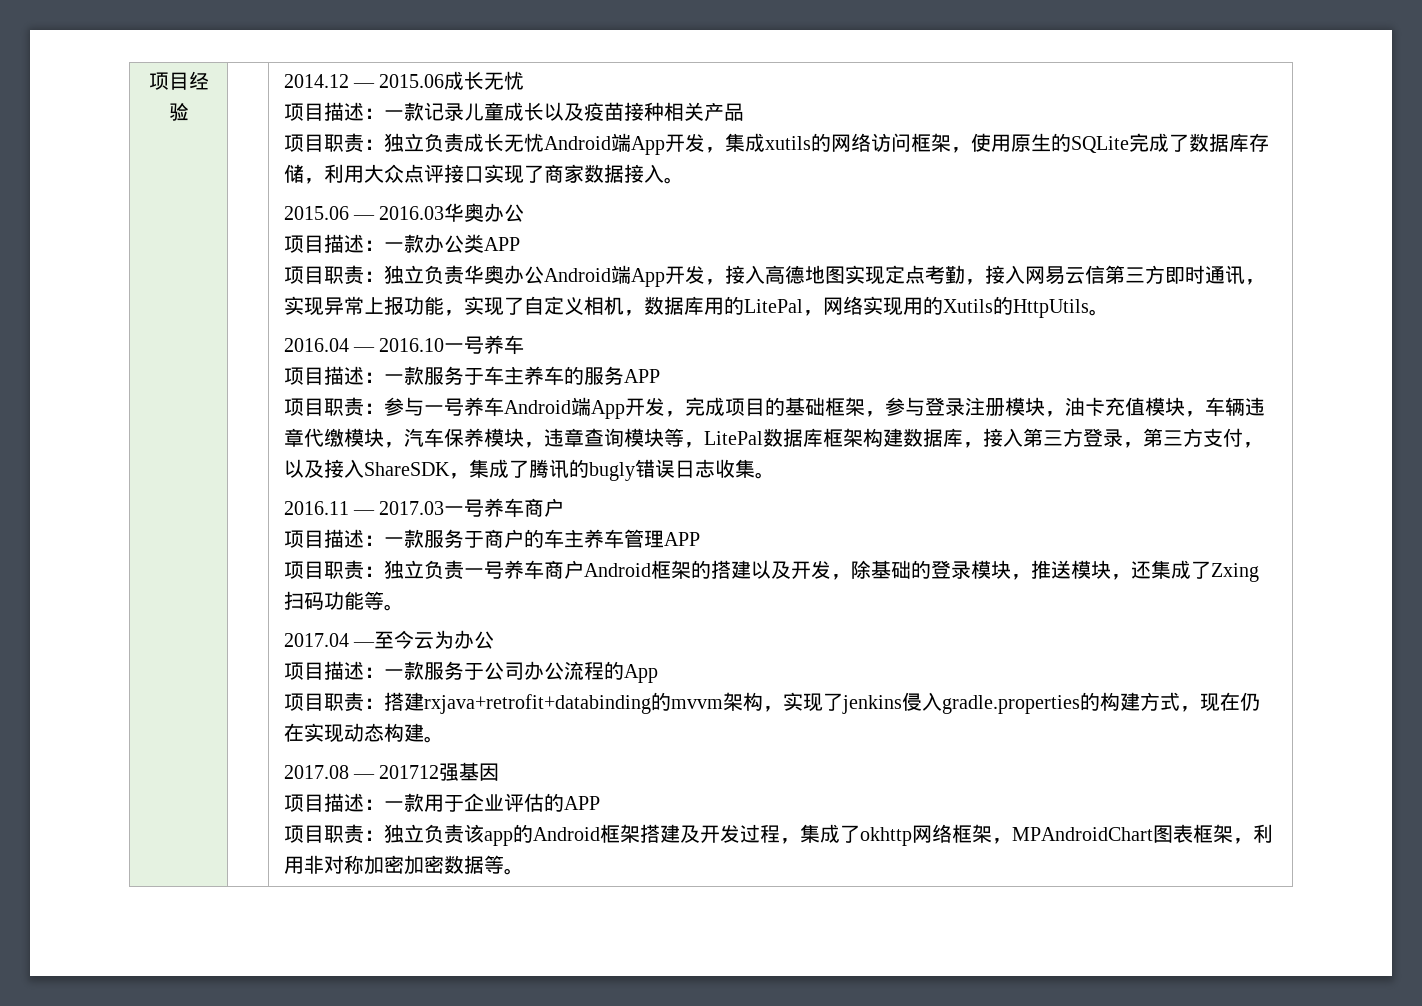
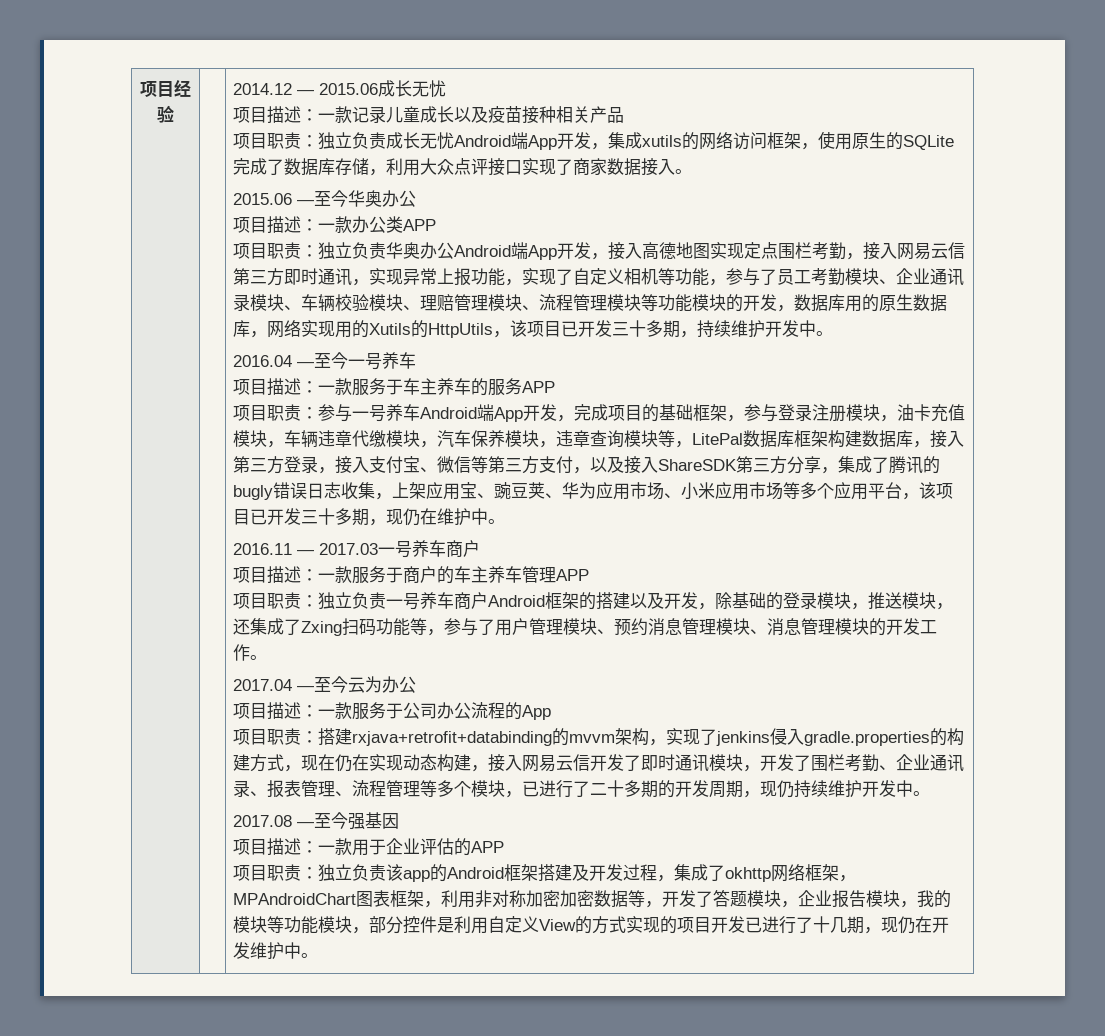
[379,206,445,220] 2016.03 -> [314,190,349,207] 至今
(925, 274) none -> [778,242,813,259] 围栏
(624, 305) none -> [658,268,965,286] [233,294,778,312] 等功能，参与了员工考勤模块、企业通讯录模块、车辆校验模块、理赔管理模块、流程管理模块等功能模块的开发
[743,299,803,313] LitePal -> [879,294,948,312] [233,320,251,337] 原生数据库
(1089, 308) none -> [493,320,817,338] ，该项目已开发三十多期，持续维护开发中
[379,338,445,352] 2016.10 -> [314,352,349,369] 至今
(1143, 445) none -> [335,456,489,474] 接入支付宝、微信等
(450, 469) none -> [736,456,822,474] 第三方分享
(755, 468) none -> [375,482,954,500] [233,508,489,526] ，上架应用宝、豌豆荚、华为应用市场、小米应用市场等多个应用平台，该项目已开发三十多期，现仍在维护中
(384, 600) none -> [427,618,938,636] [233,644,251,661] ，参与了用户管理模块、预约消息管理模块、消息管理模块的开发工作
(424, 732) none -> [471,754,965,772] [233,780,914,798] ，接入网易云信开发了即时通讯模块，开发了围栏考勤、企业通讯录、报表管理、流程管理等多个模块，已进行了二十多期的开发周期，现仍持续维护开发中
[379,765,440,779] 201712 -> [314,812,349,829] 至今
(504, 864) none -> [645,889,952,908] [233,916,950,934] [233,942,302,960] ，开发了答题模块，企业报告模块，我的模块等功能模块，部分控件是利用自定义View的方式实现的项目开发已进行了十几期，现仍在开发维护中

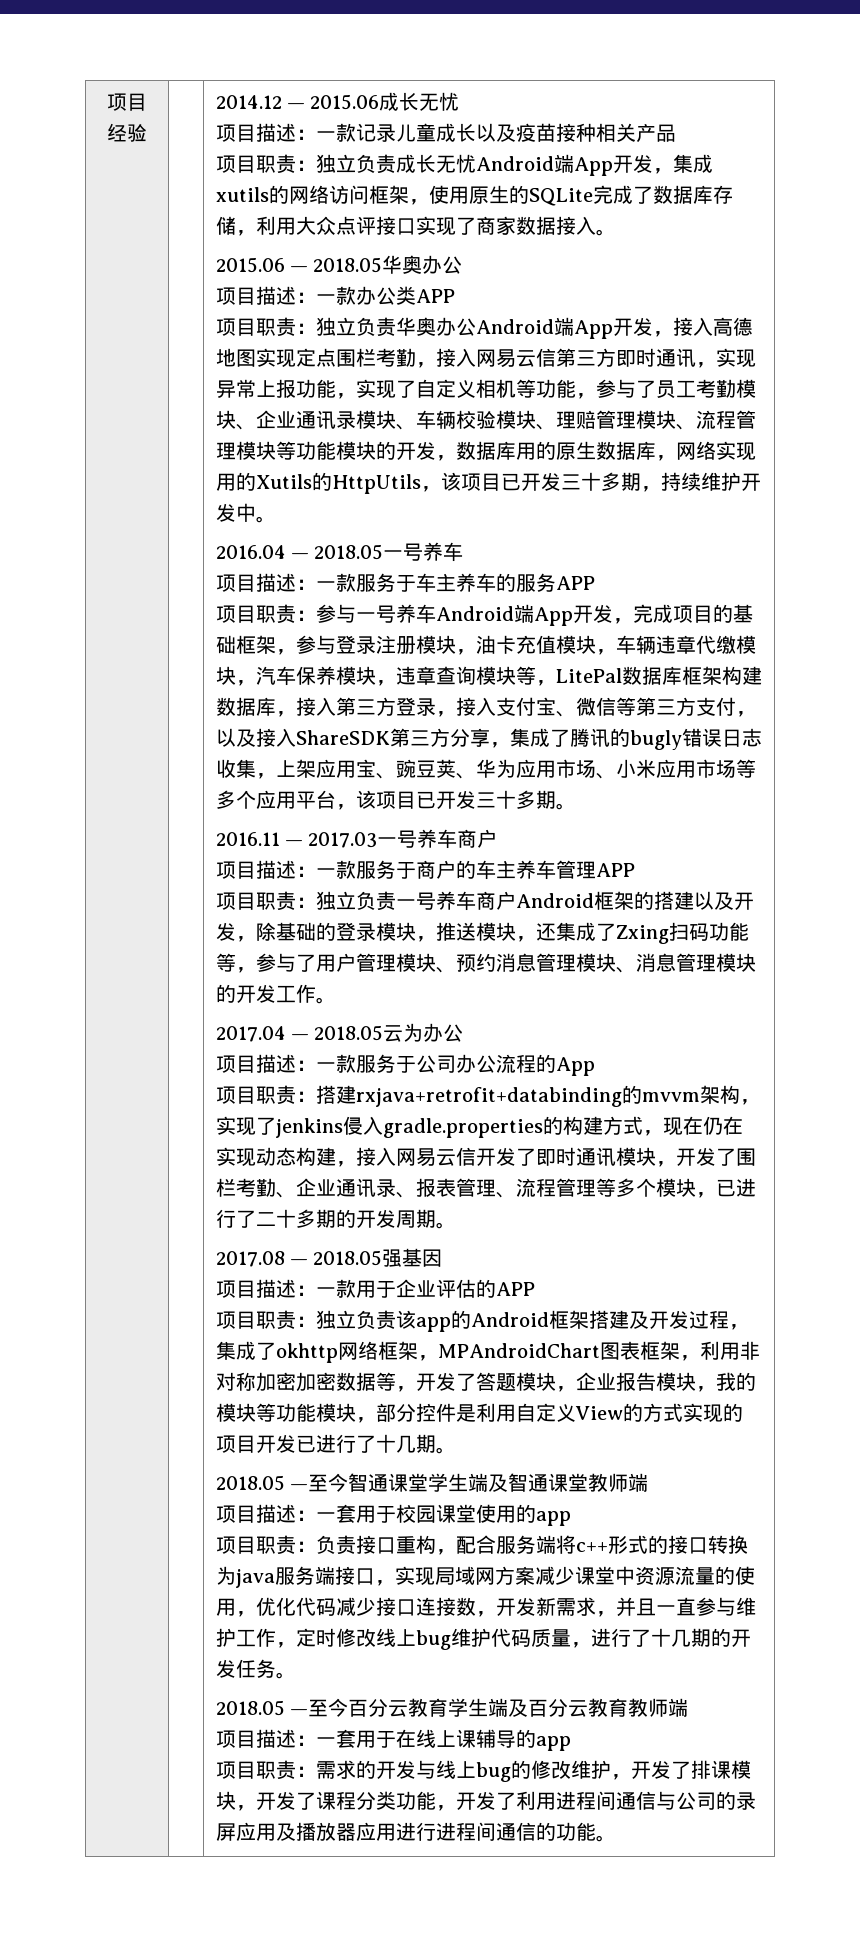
[314,190,349,207] 至今 -> [313,257,383,273] 2018.05
[314,352,349,369] 至今 -> [314,544,384,560] 2018.05
[369,508,489,526] ，现仍在维护中 -> (556, 799) none
[314,676,349,693] 至今 -> [314,1025,384,1041] 2018.05
[743,780,914,798] ，现仍持续维护开发中 -> (436, 1218) none
[314,812,349,829] 至今 -> [313,1250,383,1266] 2018.05
[864,916,950,934] [233,942,302,960] ，现仍在开发维护中 -> [435,1447,456,1454] [215,1473,649,1492] [215,1504,571,1526] [215,1535,748,1555] [215,1566,755,1588] [215,1597,756,1617] [215,1628,751,1650] [215,1659,296,1679] [215,1698,689,1717] [215,1729,571,1751] [215,1760,751,1782] [215,1791,756,1811] [215,1822,596,1841] 。 // 2018.05 —至今智通课堂学生端及智通课堂教师端 // 项目描述：一套用于校园课堂使用的app // 项目职责：负责接口重构，配合服务端将c++形式的接口转换为java服务端接口，实现局域网方案减少课堂中资源流量的使用，优化代码减少接口连接数，开发新需求，并且一直参与维护工作，定时修改线上bug维护代码质量，进行了十几期的开发任务。 // 2018.05 —至今百分云教育学生端及百分云教育教师端 // 项目描述：一套用于在线上课辅导的app // 项目职责：需求的开发与线上bug的修改维护，开发了排课模块，开发了课程分类功能，开发了利用进程间通信与公司的录屏应用及播放器应用进行进程间通信的功能

